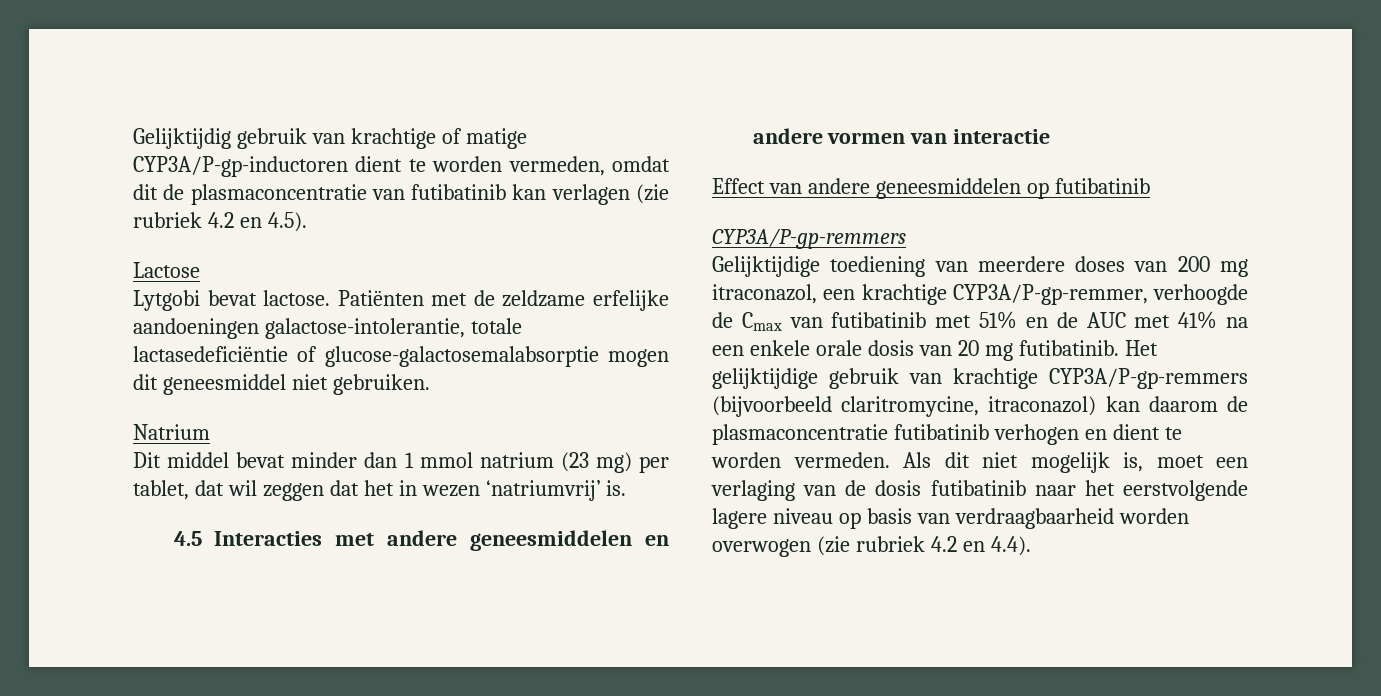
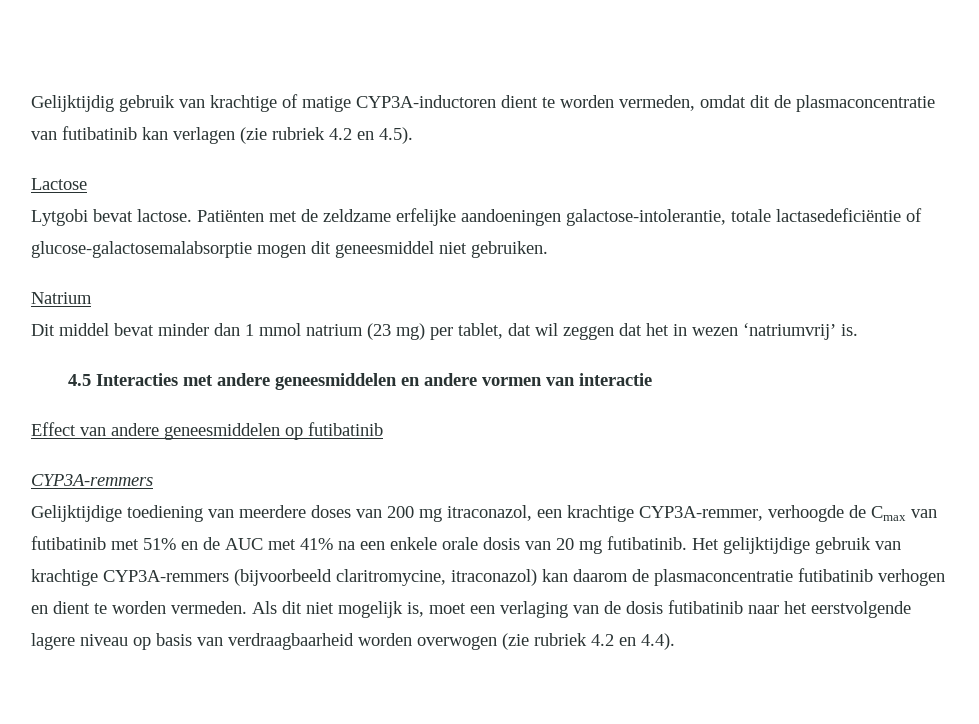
[133,156,348,177] CYP3A/P-gp-inductoren -> [356,95,496,108] CYP3A-inductoren
[712,228,906,249] CYP3A/P-gp-remmers -> [31,474,153,486] CYP3A-remmers
[952,284,1148,305] CYP3A/P-gp-remmer, -> [639,506,763,521] CYP3A-remmer,
[1049,368,1248,389] CYP3A/P-gp-remmers -> [103,570,229,582] CYP3A-remmers

